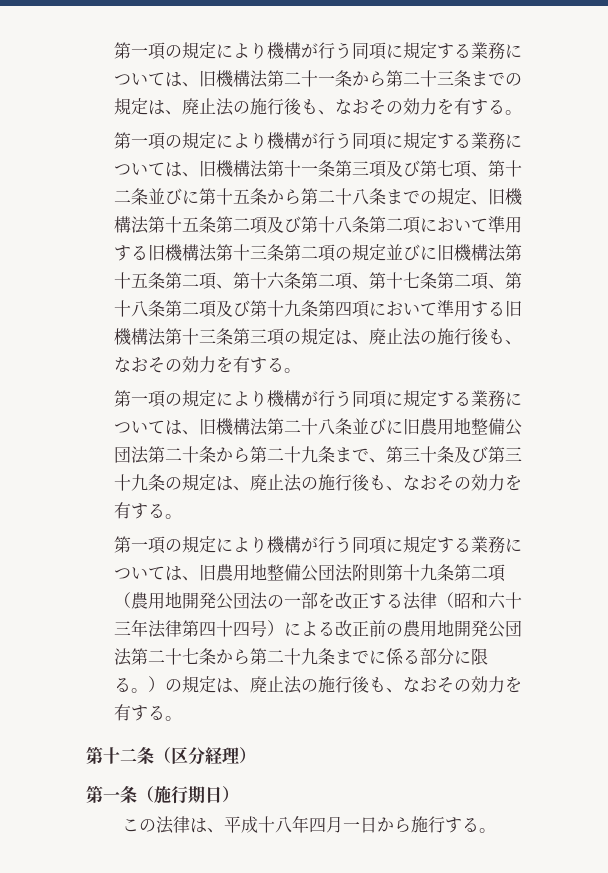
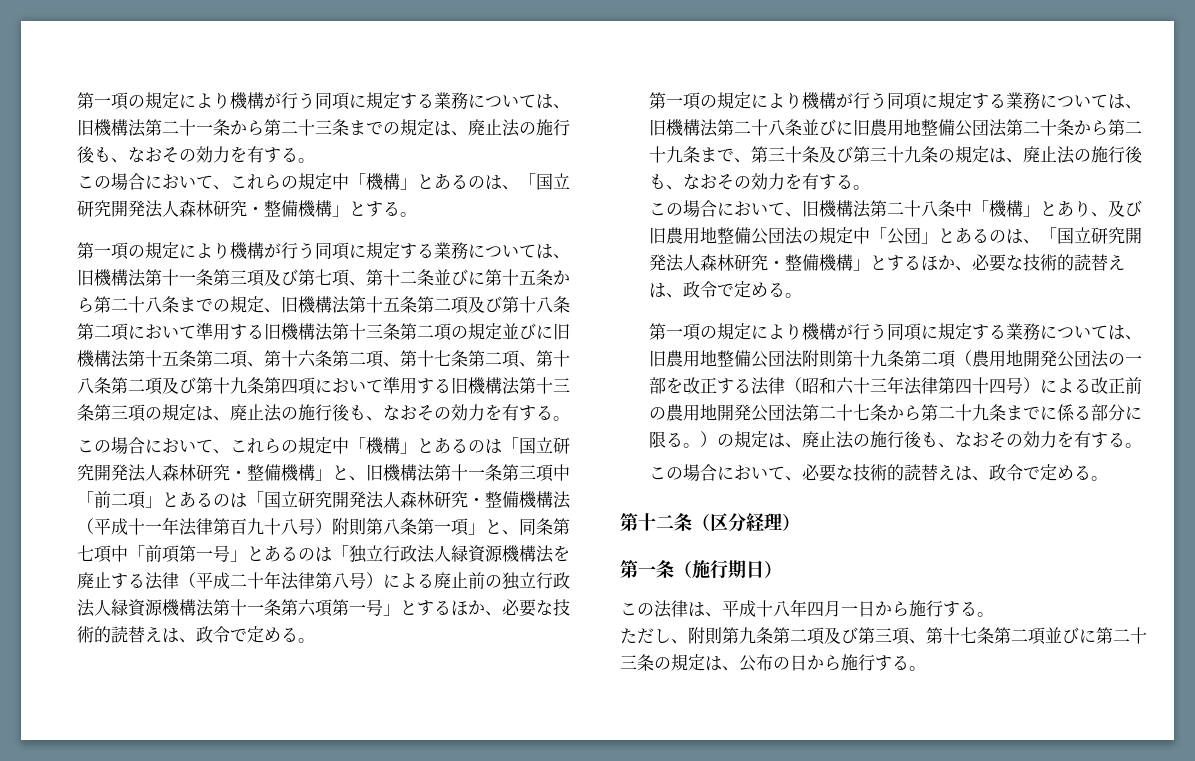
(523, 112) none -> [76,173,570,190] [76,200,417,218] // この場合において、これらの規定中「機構」とあるのは、「国立研究開発法人森林研究・整備機構」とする。
(302, 370) none -> [76,437,570,454] [76,464,570,482] [76,491,571,509] [76,517,570,536] [76,545,570,563] [76,571,570,590] [76,599,570,617] [76,626,315,643] // この場合において、これらの規定中「機構」とあるのは「国立研究開発法人森林研究・整備機構」と、旧機構法第十一条第三項中「前二項」とあるのは「国立研究開発法人森林研究・整備機構法（平成十一年法律第百九十八号）附則第八条第一項」と、同条第七項中「前項第一号」とあるのは「独立行政法人緑資源機構法を廃止する法律（平成二十年法律第八号）による廃止前の独立行政法人緑資源機構法第十一条第六項第一号」とするほか、必要な技術的読替えは、政令で定める。
(183, 516) none -> [648,200,1142,218] [648,227,1142,245] [648,254,1125,272] [648,281,802,298] // この場合において、旧機構法第二十八条中「機構」とあり、及び旧農用地整備公団法の規定中「公団」とあるのは、「国立研究開発法人森林研究・整備機構」とするほか、必要な技術的読替えは、政令で定める。
(183, 718) none -> [648,464,1108,482] // この場合において、必要な技術的読替えは、政令で定める。
(497, 830) none -> [620,627,1147,645] [620,654,926,672] // ただし、附則第九条第二項及び第三項、第十七条第二項並びに第二十三条の規定は、公布の日から施行する。

